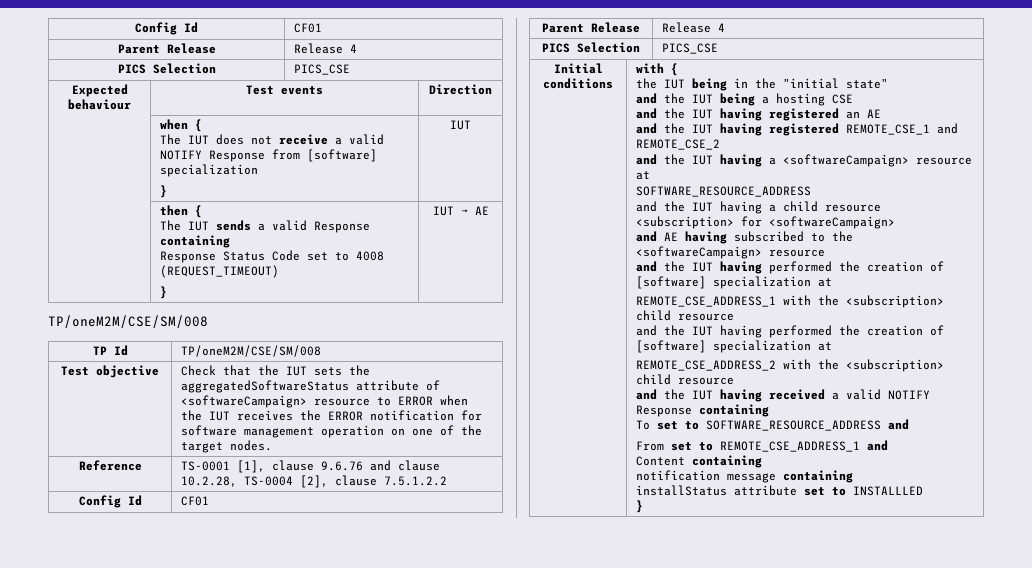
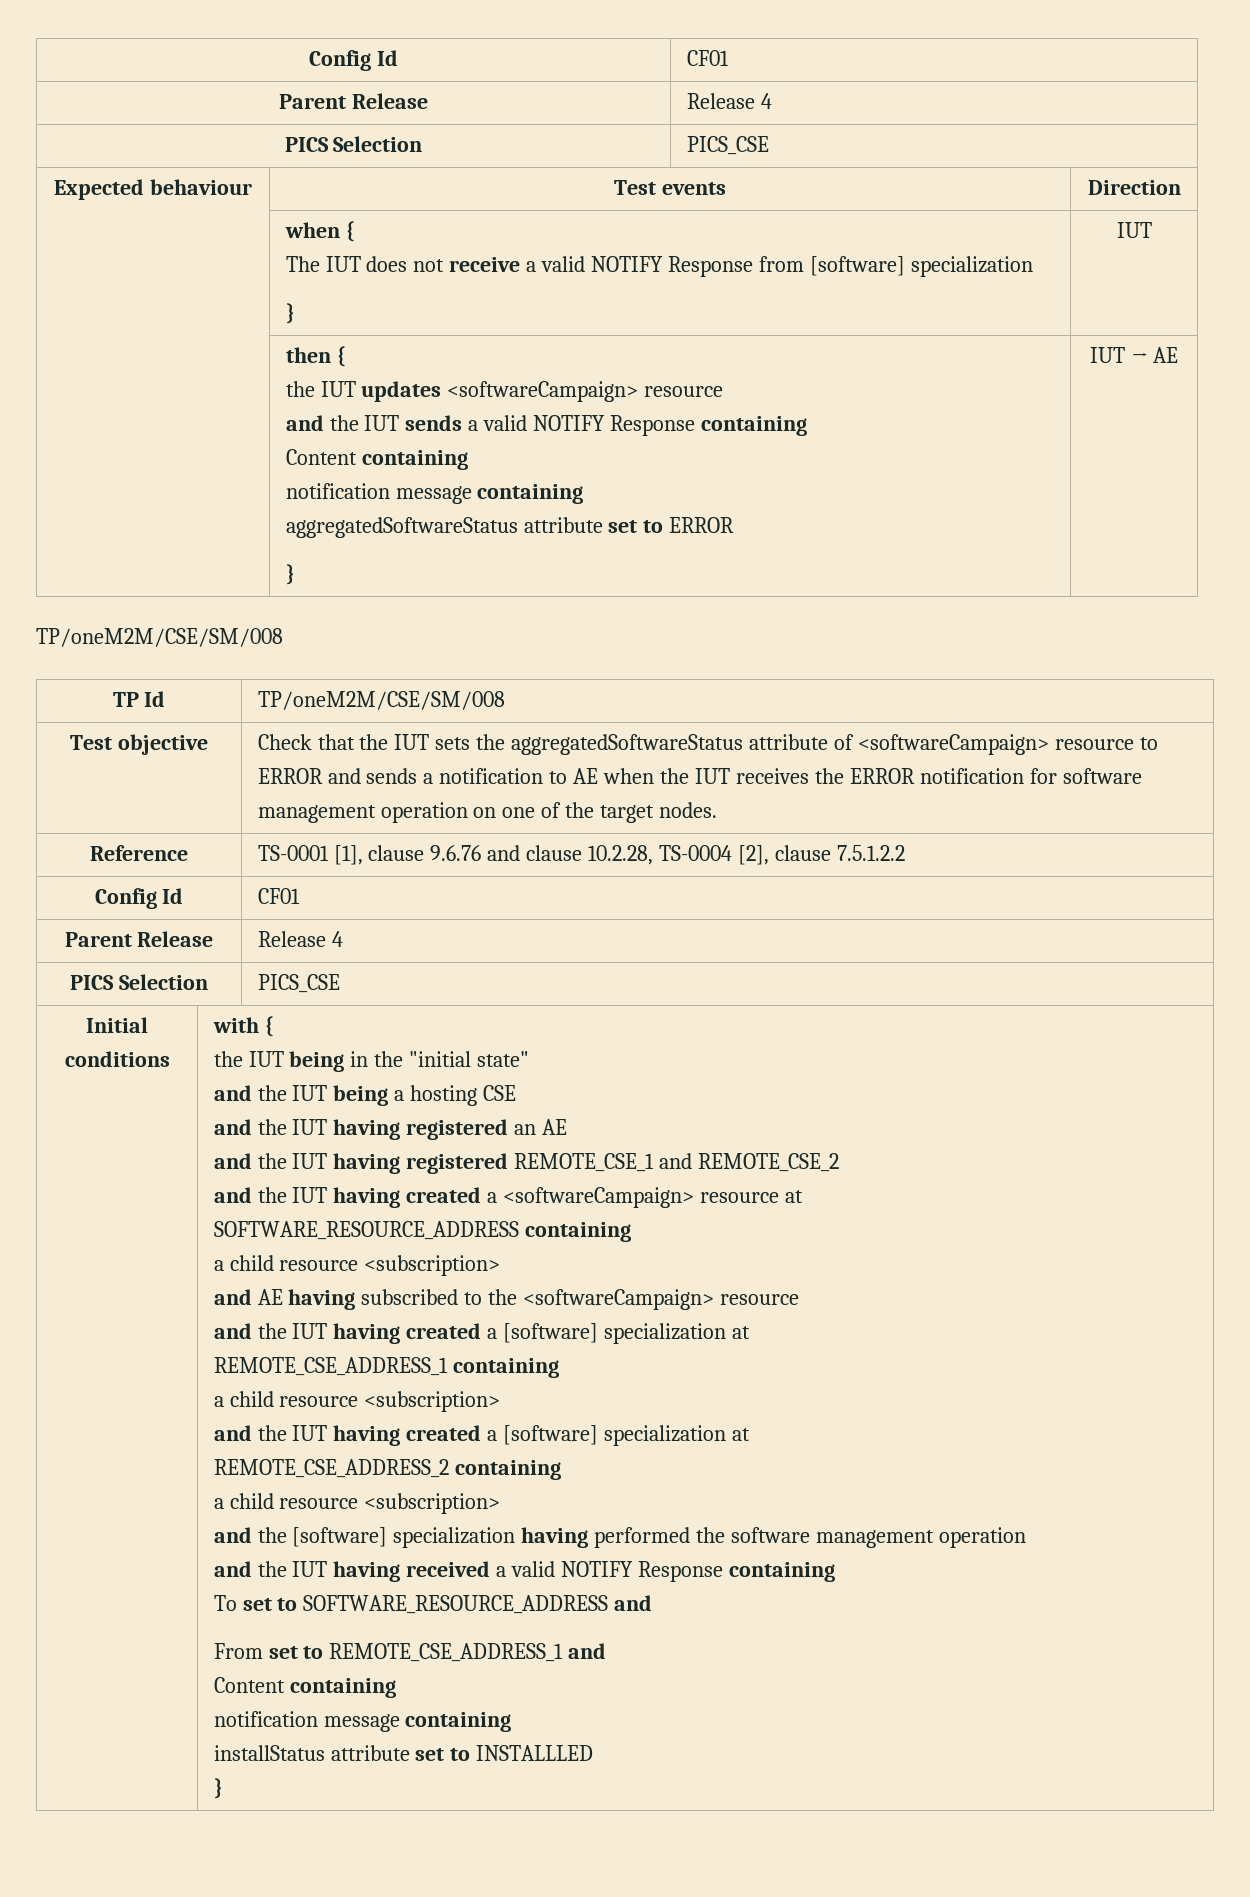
[159,220,181,231] The -> [285,381,724,402] [285,415,359,431] the IUT updates <softwareCampaign> resource // and the
[313,221,370,233] [159,235,230,248] [159,250,384,263] [159,265,279,278] Response containing // Response Status Code set to 4008 (REQUEST_TIMEOUT) -> [533,415,808,436] [285,449,468,470] [285,483,584,504] [285,517,735,538] NOTIFY Response containing // Content containing // notification message containing // aggregatedSoftwareStatus attribute set to ERROR
(433, 401) none -> [327,768,599,784] and sends a notification to AE
(762, 160) none -> [406,1187,482,1203] created
[635,201,881,214] [635,216,895,229] // and the IUT having a child resource <subscription> for <softwareCampaign> -> [524,1222,631,1242] [213,1255,501,1276] containing // a child resource <subscription>
[768,261,944,274] performed the creation of -> [406,1323,498,1339] created a
[782,295,944,308] [635,310,734,321] [635,325,944,338] with the <subscription> child resource // and the IUT having performed the creation of -> [452,1358,559,1378] [213,1391,501,1412] [213,1425,498,1446] containing // a child resource <subscription> // and the IUT having created a
[782,359,944,372] [635,374,734,385] with the <subscription> child resource -> [454,1460,561,1480] [213,1493,501,1514] [213,1527,1027,1548] containing // a child resource <subscription> // and the [software] specialization having performed the software management operation

